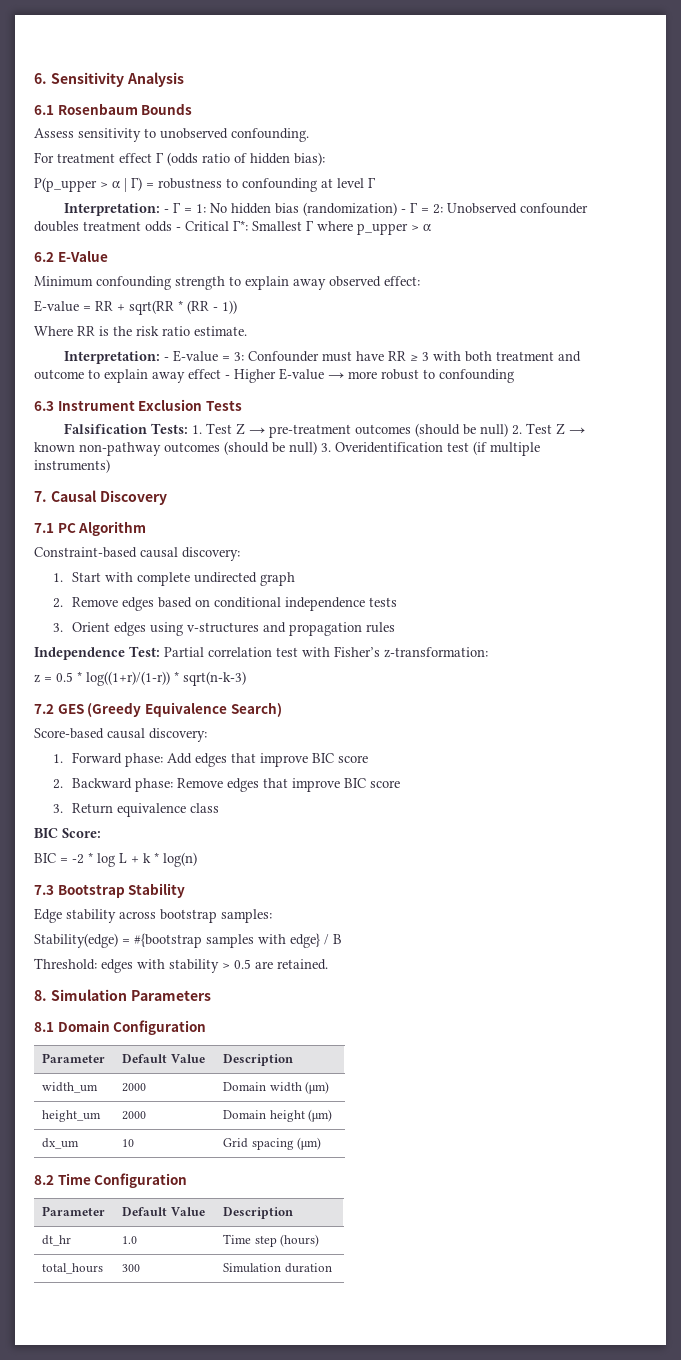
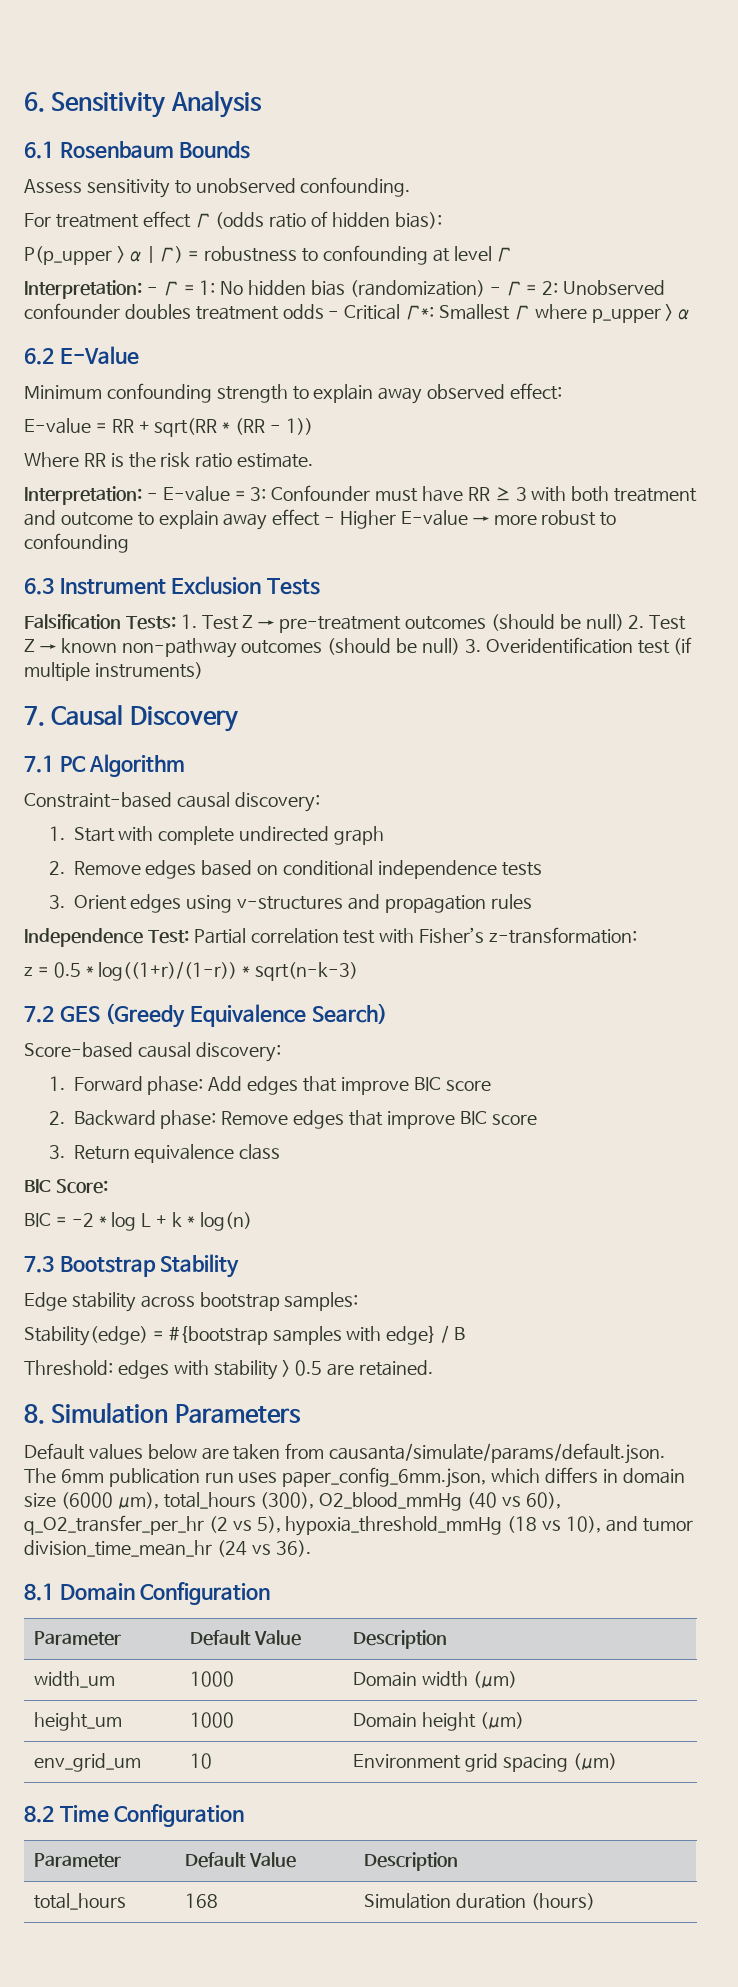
(211, 995) none -> [24,1443,666,1464] [24,1467,685,1488] [24,1492,561,1511] [24,1515,693,1536] [24,1540,311,1557] // Default values below are taken from causanta/simulate/params/default.json. The 6mm publication run uses paper_config_6mm.json, which differs in domain size (6000 μm), total_hours (300), O2_blood_mmHg (40 vs 60), q_O2_transfer_per_hr (2 vs 5), hypoxia_threshold_mmHg (18 vs 10), and tumor division_time_mean_hr (24 vs 36).
[122,1083,147,1092] 2000 -> [190,1671,235,1687] 1000
[122,1111,147,1120] 2000 -> [190,1712,235,1728] 1000
[42,1138,80,1149] dx_um -> [34,1753,142,1772] env_grid_um
[223,1138,249,1148] Grid -> [353,1753,498,1772] Environment grid
[42,1235,72,1246] [122,1236,138,1244] [223,1234,320,1247] // dt_hr | 1.0 | Time step (hours) -> (459, 1861) none
[122,1264,141,1272] 300 -> [185,1893,219,1908] 168
(332, 1268) none -> [530,1893,595,1910] (hours)

